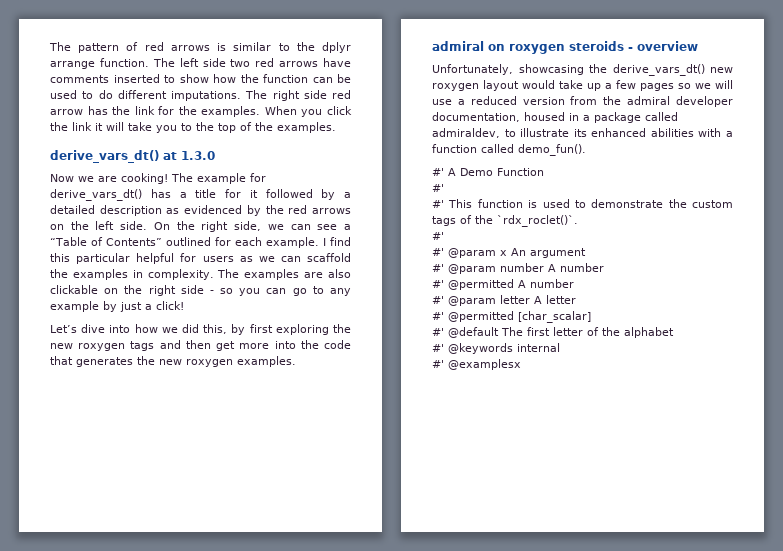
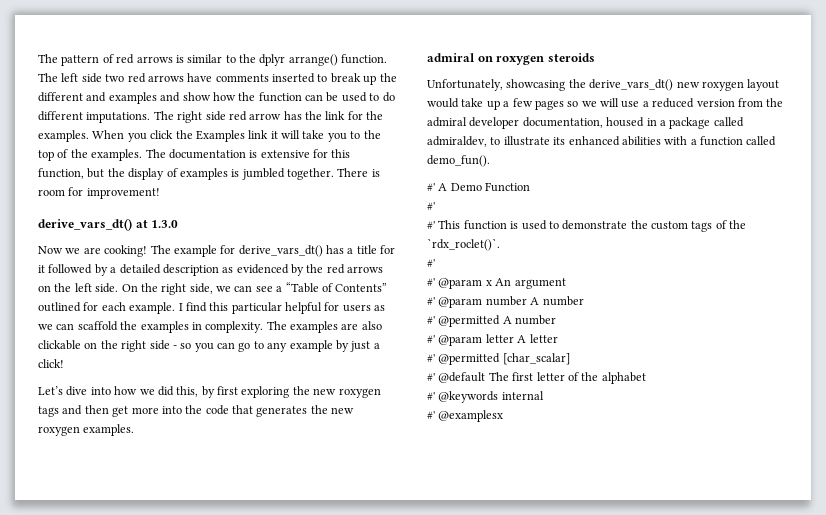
[50,61,95,69] arrange -> [288,54,338,66] arrange()
(175, 79) none -> [330,73,397,85] [38,92,181,104] break up the different and examples and
(68, 126) none -> [195,130,245,142] Examples
(336, 127) none -> [145,149,351,159] [38,168,380,180] [38,187,160,199] The documentation is extensive for this function, but the display of examples is jumbled together. There is room for improvement!
[628,41,698,51] - overview -> (595, 57) none

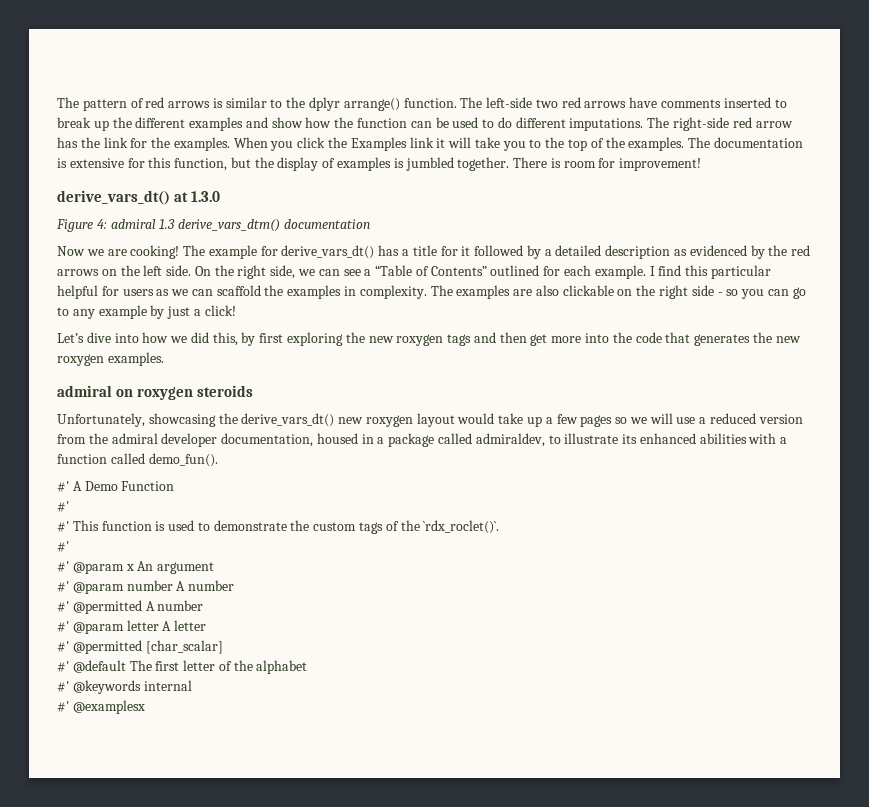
[61,73,102,83] left side -> [486,97,533,108] left-side
[86,92,107,102] and -> (186, 122) none
[177,111,226,123] right side -> [673,117,730,131] right-side
(179, 224) none -> [56,219,370,232] // Figure 4: admiral 1.3 derive_vars_dtm() documentation

